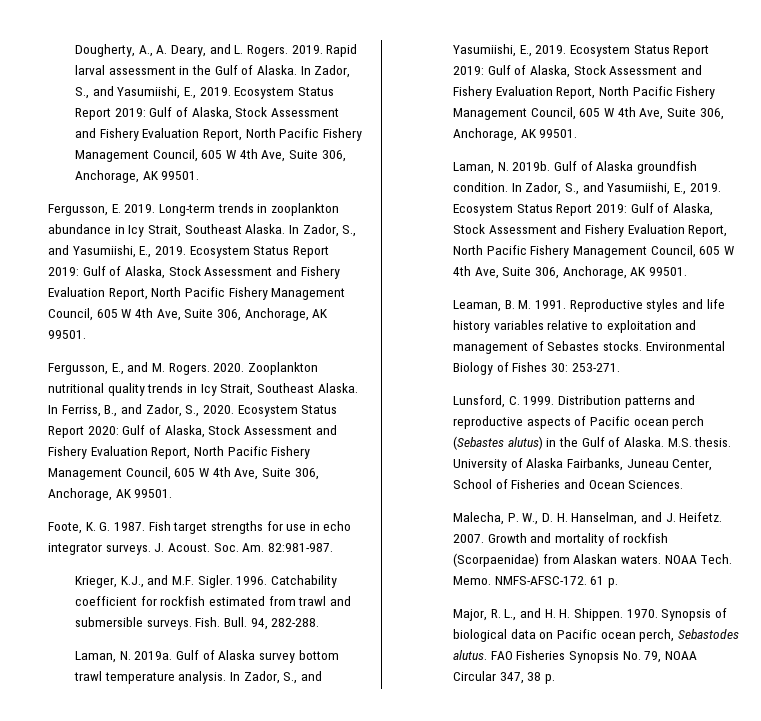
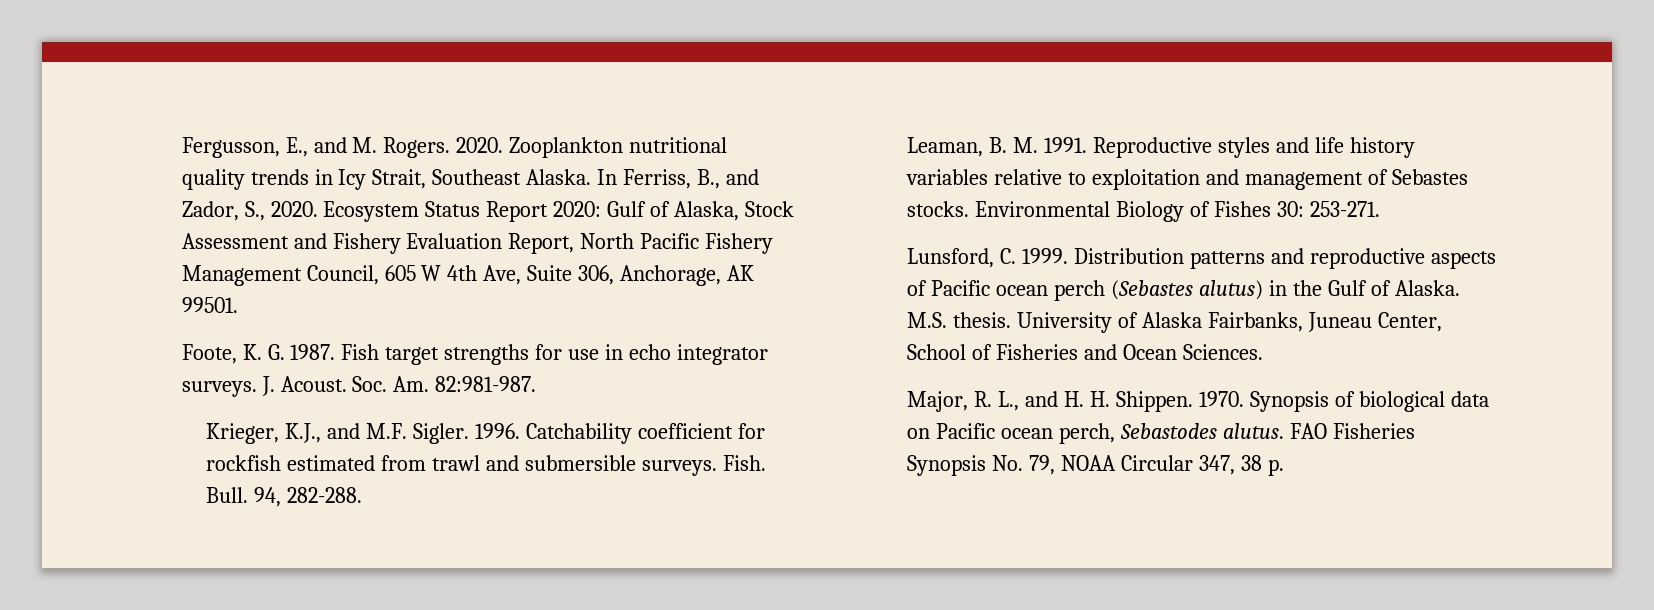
[74,44,358,57] [74,65,351,78] [74,86,334,99] [74,107,339,120] [74,128,362,141] [74,149,346,162] [74,170,200,183] [47,203,339,216] [47,224,357,237] [47,245,329,258] [47,266,340,279] [47,287,346,300] [47,308,329,321] [47,330,86,339] Dougherty, A., A. Deary, and L. Rogers. 2019. Rapid larval assessment in the Gulf of Alaska. In Zador, S., and Yasumiishi, E., 2019. Ecosystem Status Report 2019: Gulf of Alaska, Stock Assessment and Fishery Evaluation Report, North Pacific Fishery Management Council, 605 W 4th Ave, Suite 306, Anchorage, AK 99501. // Fergusson, E. 2019. Long-term trends in zooplankton abundance in Icy Strait, Southeast Alaska. In Zador, S., and Yasumiishi, E., 2019. Ecosystem Status Report 2019: Gulf of Alaska, Stock Assessment and Fishery Evaluation Report, North Pacific Fishery Management Council, 605 W 4th Ave, Suite 306, Anchorage, AK 99501. // -> (181, 147) none
[74,650,339,663] [73,671,322,684] [452,44,710,57] [452,65,702,78] [452,86,716,99] [452,107,724,120] [452,128,578,141] [452,161,697,174] [452,182,721,195] [452,203,713,216] [452,224,728,237] [452,245,734,258] [452,266,687,279] // Laman, N. 2019a. Gulf of Alaska survey bottom trawl temperature analysis. In Zador, S., and Yasumiishi, E., 2019. Ecosystem Status Report 2019: Gulf of Alaska, Stock Assessment and Fishery Evaluation Report, North Pacific Fishery Management Council, 605 W 4th Ave, Suite 306, Anchorage, AK 99501. // Laman, N. 2019b. Gulf of Alaska groundfish condition. In Zador, S., and Yasumiishi, E., 2019. Ecosystem Status Report 2019: Gulf of Alaska, Stock Assessment and Fishery Evaluation Report, North Pacific Fishery Management Council, 605 W 4th Ave, Suite 306, Anchorage, AK 99501. -> (363, 495) none
[452,512,723,525] [452,533,669,546] [452,553,733,567] [452,576,618,588] // Malecha, P. W., D. H. Hanselman, and J. Heifetz. 2007. Growth and mortality of rockfish (Scorpaenidae) from Alaskan waters. NOAA Tech. Memo. NMFS-AFSC-172. 61 p. -> (1263, 352) none

